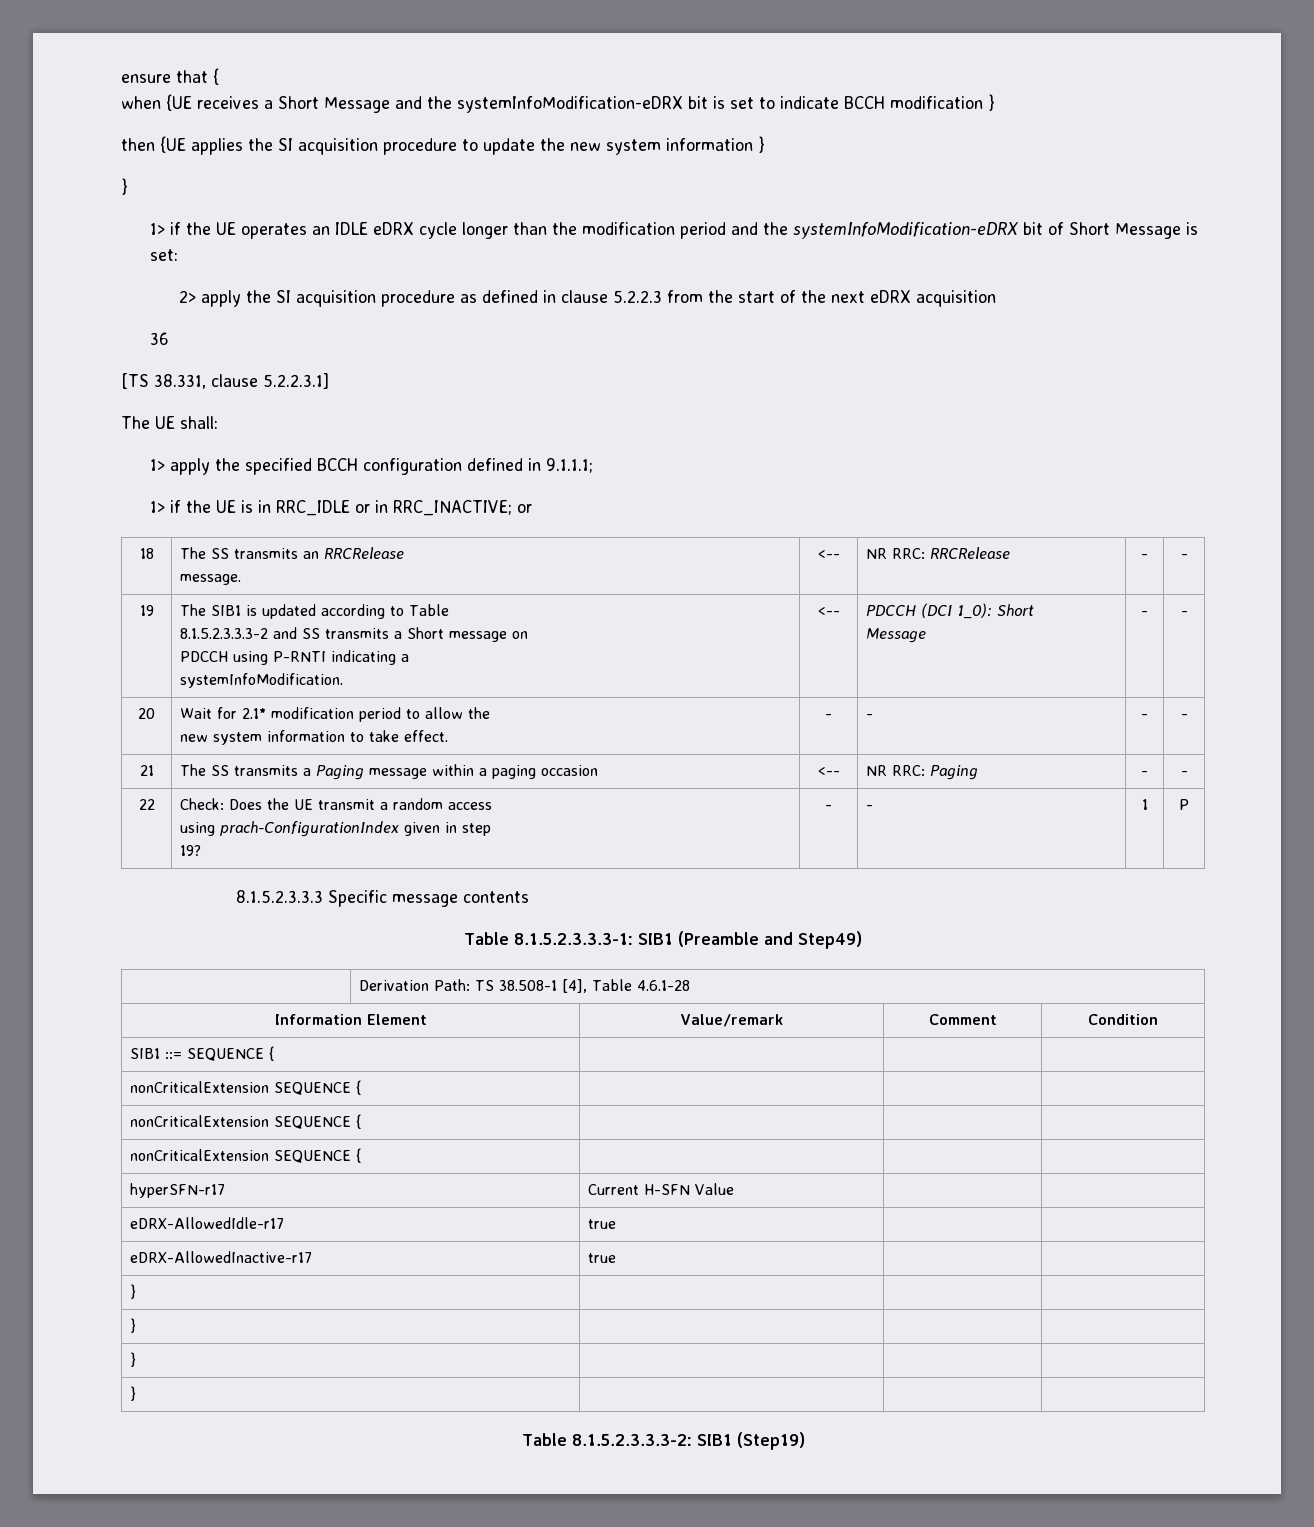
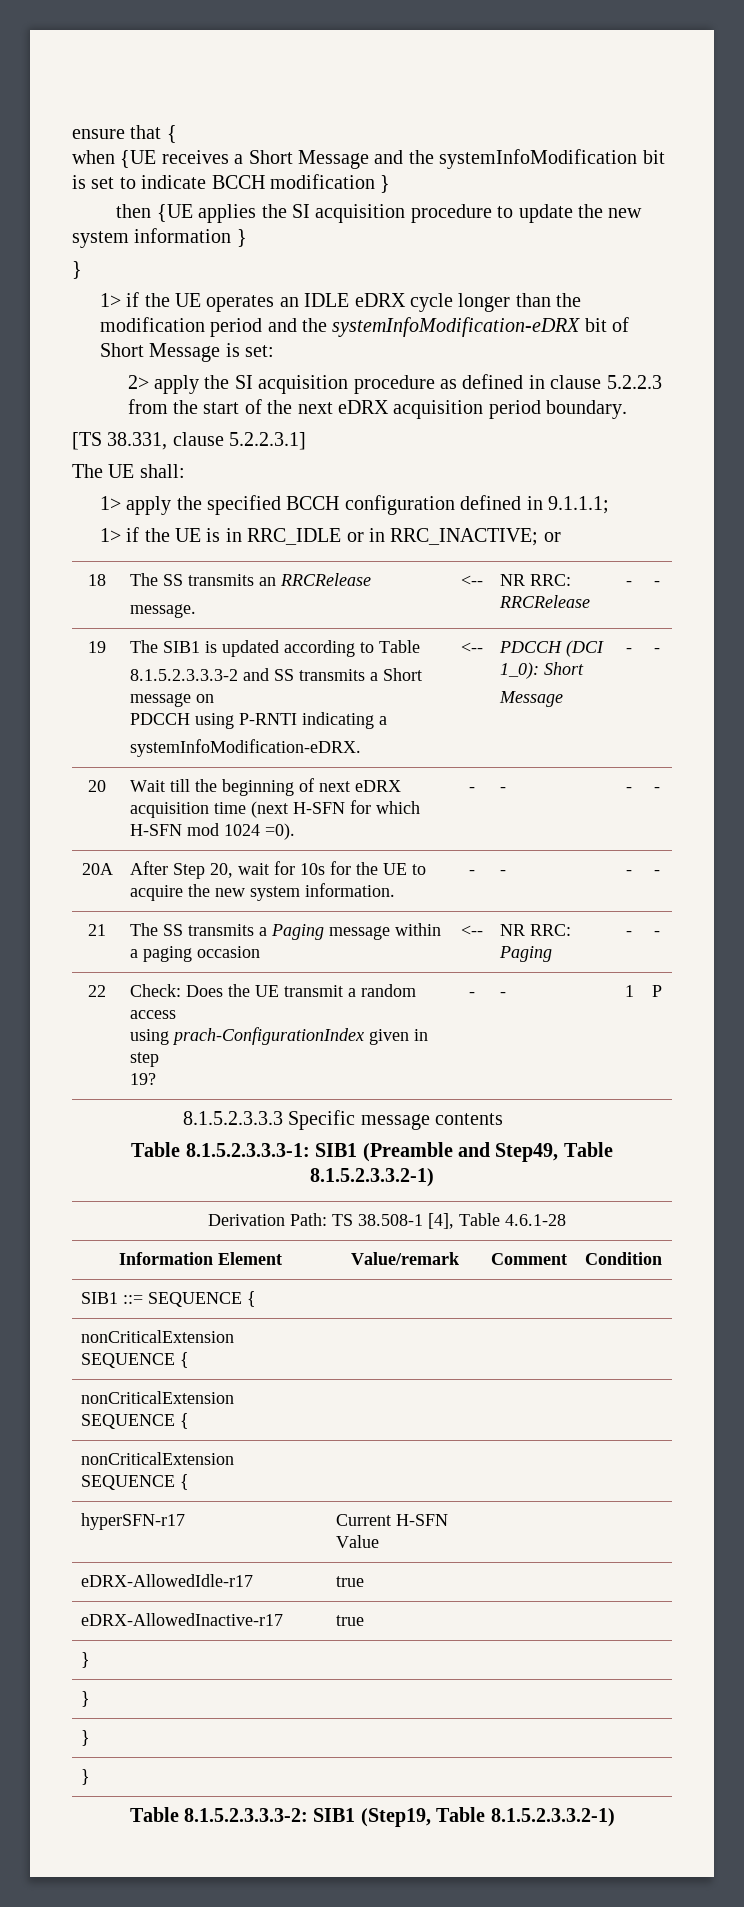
[457,96,683,113] systemInfoModification-eDRX -> [439,149,638,169] systemInfoModification
[149,332,169,345] // 36 -> [488,400,628,419] period boundary.
[179,673,343,688] systemInfoModification. -> [129,739,361,757] systemInfoModification-eDRX.
[216,707,490,722] [179,730,448,745] for 2.1* modification period to allow the // new system information to take effect. -> [169,778,401,796] [129,800,420,818] [129,823,295,840] [468,787,475,792] [499,787,506,792] [626,787,632,792] [654,787,660,792] [81,863,113,875] [129,861,426,879] [129,883,395,901] till the beginning of next eDRX acquisition time (next H-SFN for which H-SFN mod 1024 =0). | - | - | - | - // 20A | After Step 20, wait for 10s for the UE to acquire the new system information.
[797,931,862,949] Step49) -> [495,1142,613,1162] [310,1168,434,1187] Step49, Table 8.1.5.2.3.3.2-1)
[736,1432,805,1450] (Step19) -> [360,1807,615,1827] (Step19, Table 8.1.5.2.3.3.2-1)

